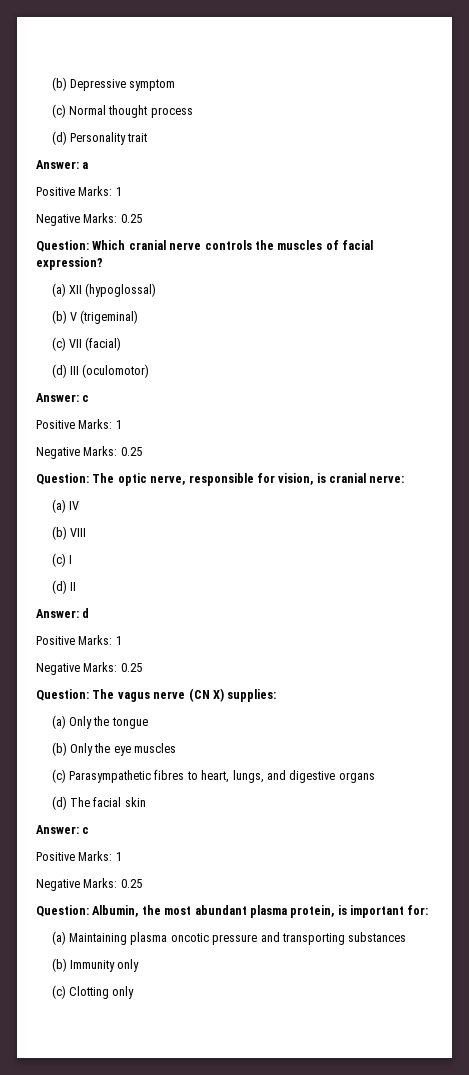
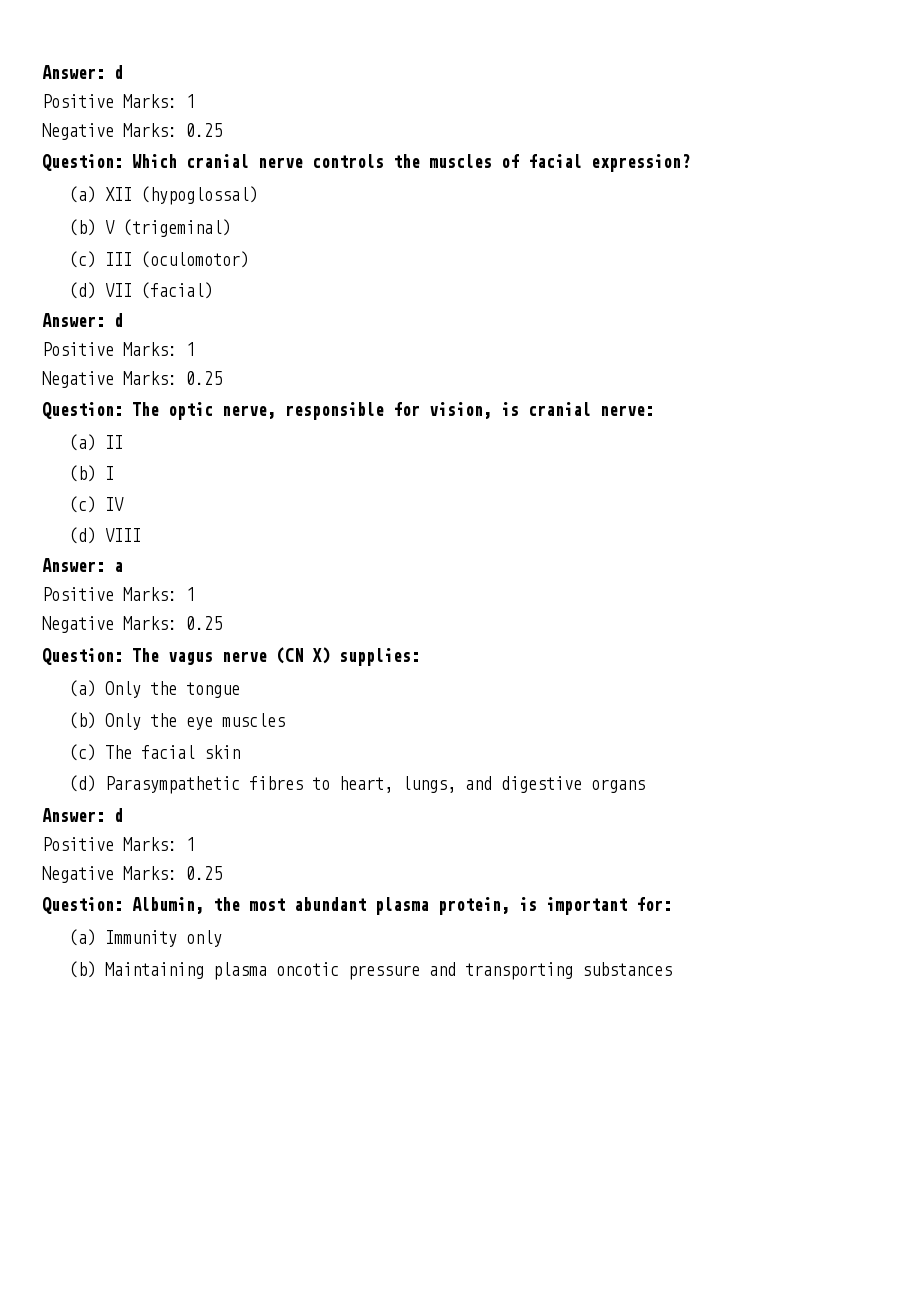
[51,77,176,91] [51,104,193,118] [51,131,148,145] [36,160,89,169] (b) Depressive symptom // (c) Normal thought process // (d) Personality trait // Answer: a -> [42,65,123,79] Answer: d
(66, 344) none -> [104,251,249,268] [68,282,96,299] III (oculomotor) // (d)
[51,364,150,378] [36,393,90,402] // (d) III (oculomotor) // Answer: c -> [42,313,123,327] // Answer: d
(66, 506) none -> [104,435,123,449] [68,465,114,482] [68,496,96,513] II // (b) I // (c)
[51,526,67,540] (b) -> [68,527,96,544] (d)
[51,553,73,567] [51,580,77,594] [36,608,90,618] // (c) I // (d) II // Answer: d -> [42,558,123,572] // Answer: a
(66, 776) none -> [104,745,240,759] [68,775,96,792] The facial skin // (d)
[51,796,146,810] [36,825,90,834] // (d) The facial skin // Answer: c -> [42,808,123,822] // Answer: d
(66, 938) none -> [104,930,222,947] [68,961,96,978] Immunity only // (b)
[51,958,140,972] [51,985,135,999] // (b) Immunity only // (c) Clotting only -> (672, 969) none

